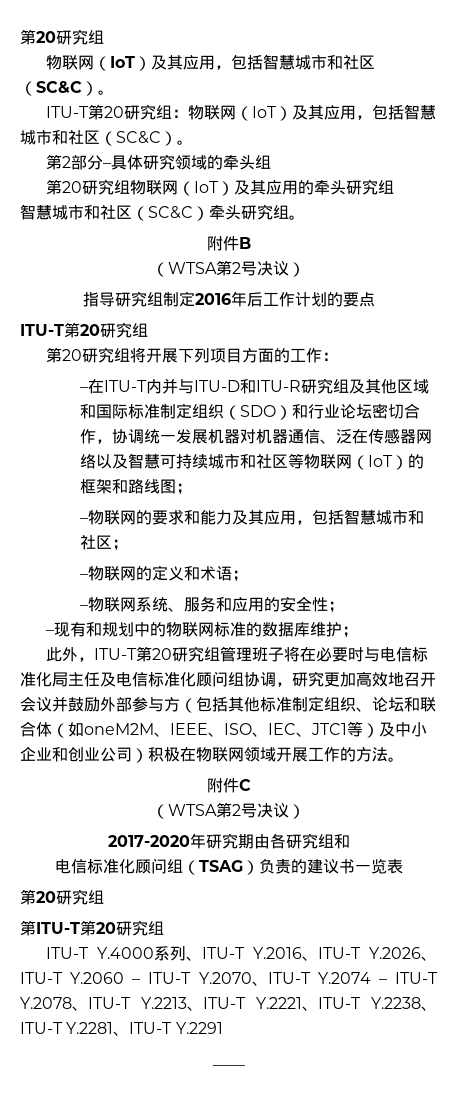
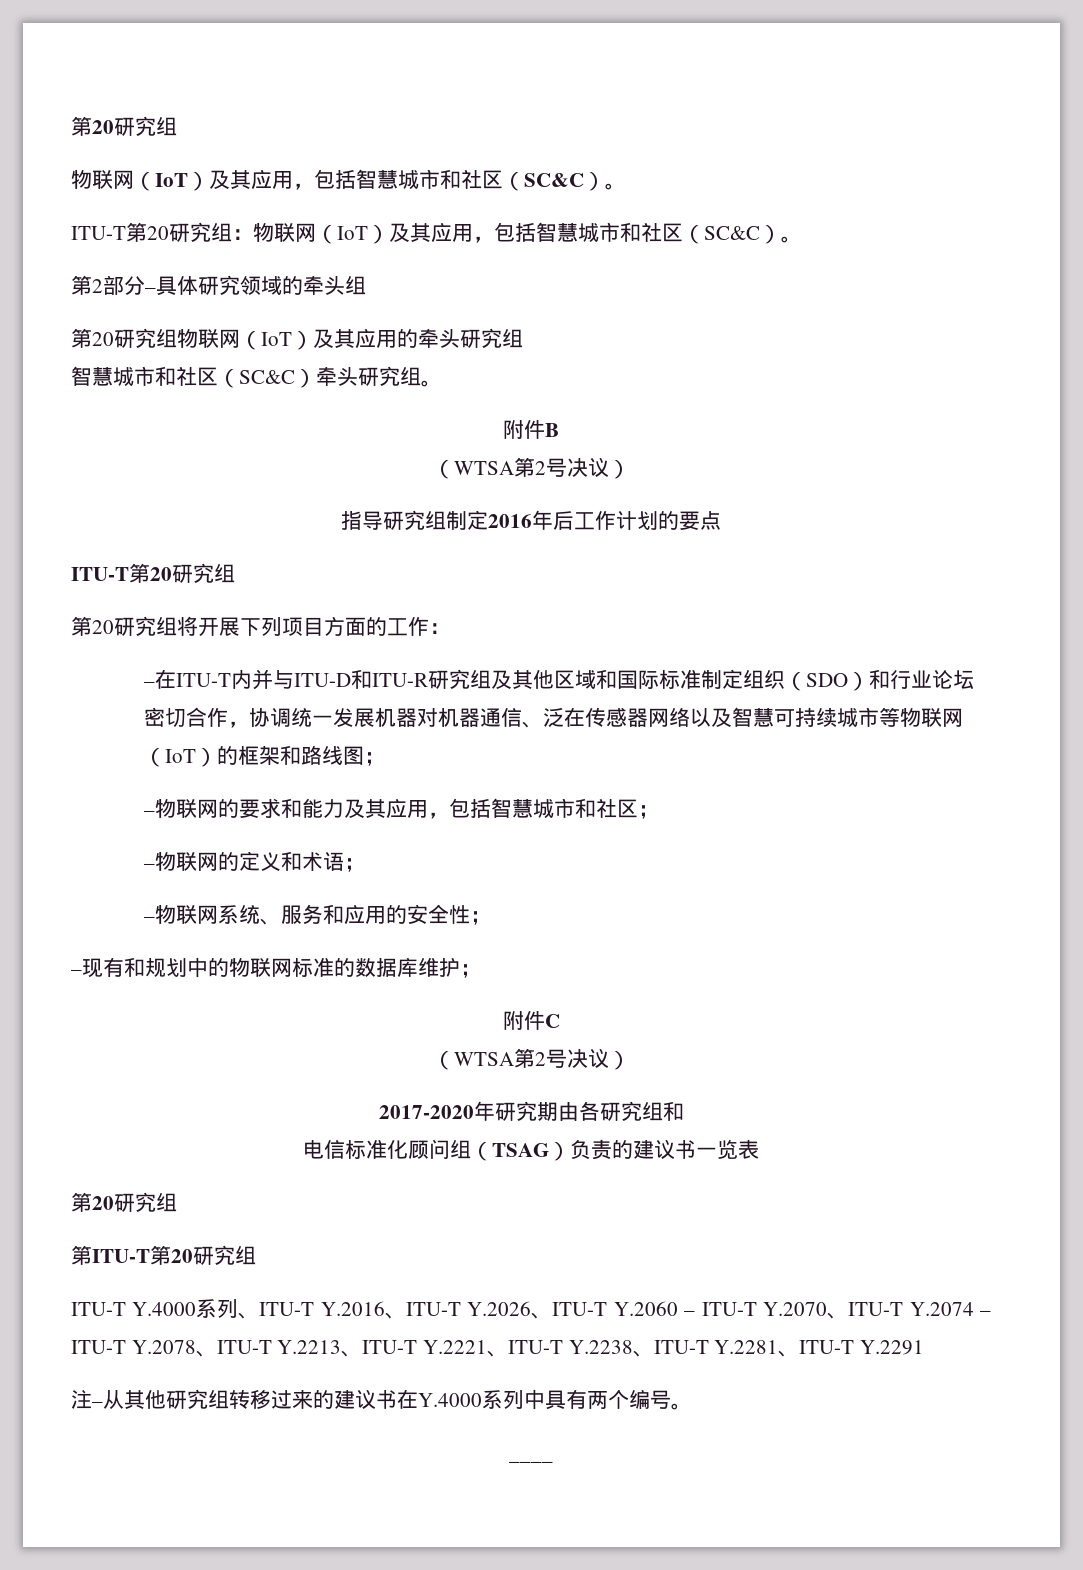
[239,454,288,469] 和社区 -> (880, 717) none
[45,646,428,662] [20,671,436,687] [20,696,436,713] [20,721,427,738] [20,746,404,763] // 此外，ITU-T第20研究组管理班子将在必要时与电信标准化局主任及电信标准化顾问组协调，研究更加高效地召开会议并鼓励外部参与方（包括其他标准制定组织、论坛和联合体（如oneM2M、IEEE、ISO、IEC、JTC1等）及中小企业和创业公司）积极在物联网领域开展工作的方法。 -> (481, 971) none
(223, 1028) none -> [71,1389,692,1410] // 注–从其他研究组转移过来的建议书在Y.4000系列中具有两个编号。

